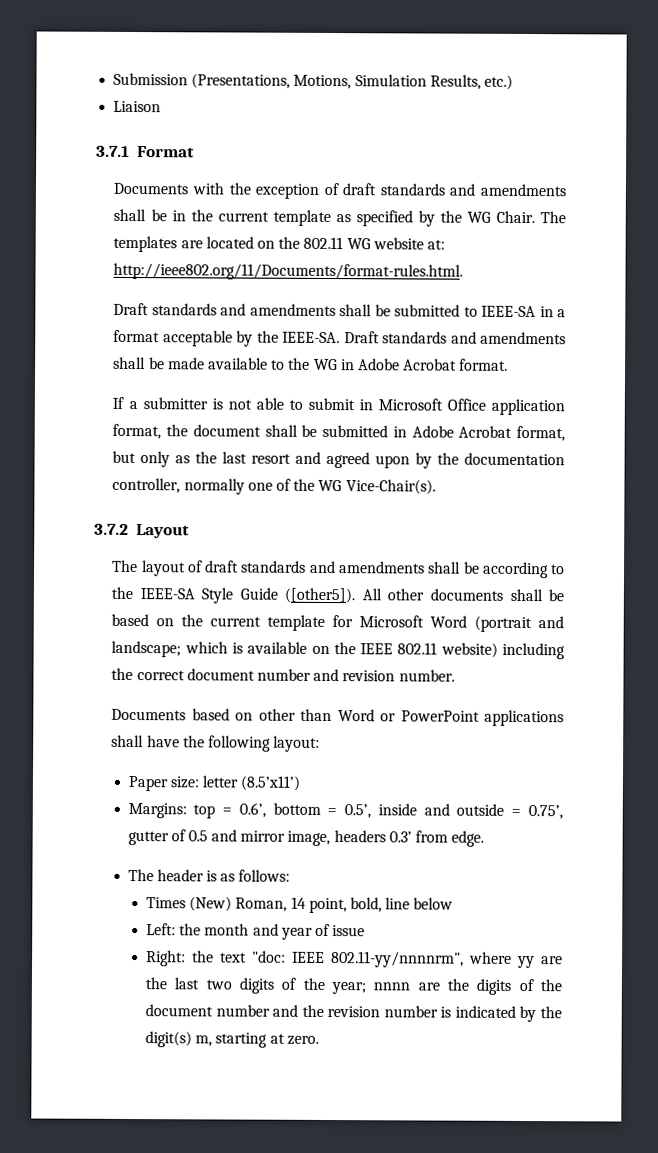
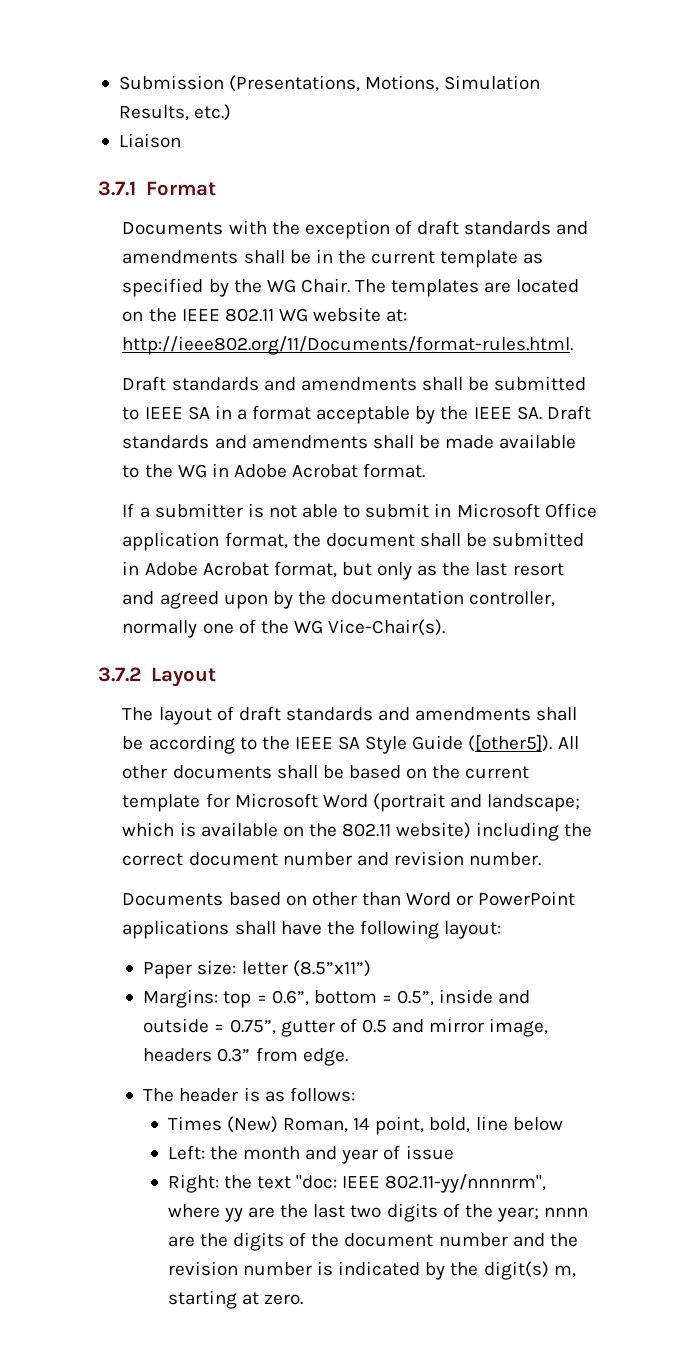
(301, 242) none -> [181,309,220,321] IEEE
[481,305,537,318] IEEE-SA -> [144,406,210,420] IEEE SA
[282,331,341,344] IEEE-SA. -> [473,406,542,420] IEEE SA.
[139,588,195,600] IEEE-SA -> [294,736,361,750] IEEE SA
[360,643,394,655] IEEE -> (337, 830) none
[240,775,301,791] (8.5’x11’) -> [292,960,371,977] (8.5”x11”)
[238,802,266,818] 0.6’, -> [271,990,309,1006] 0.6”,
[344,804,372,819] 0.5’, -> [397,990,435,1006] 0.5”,
[527,805,563,820] 0.75’, -> [229,1019,276,1035] 0.75”,
[388,831,412,843] 0.3’ -> [217,1048,251,1062] 0.3”

